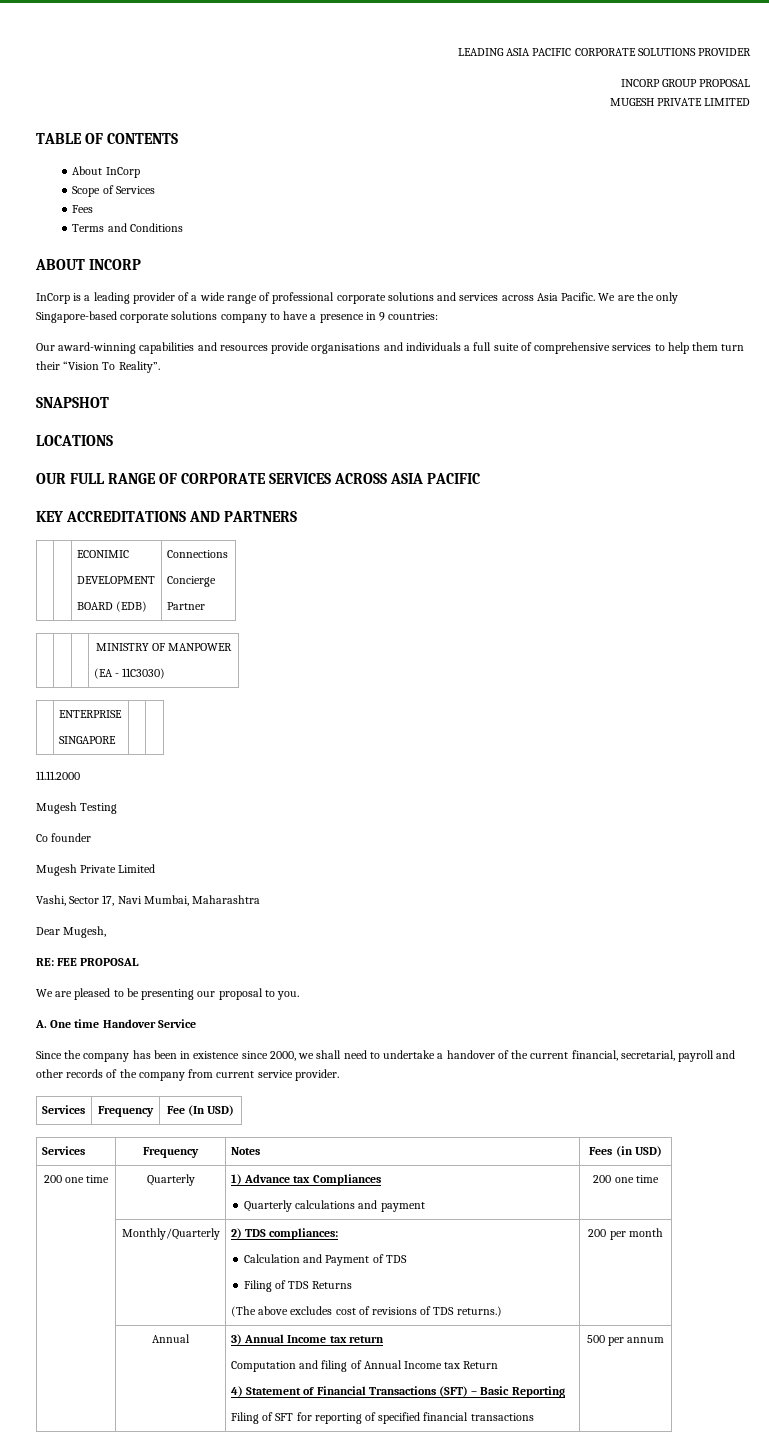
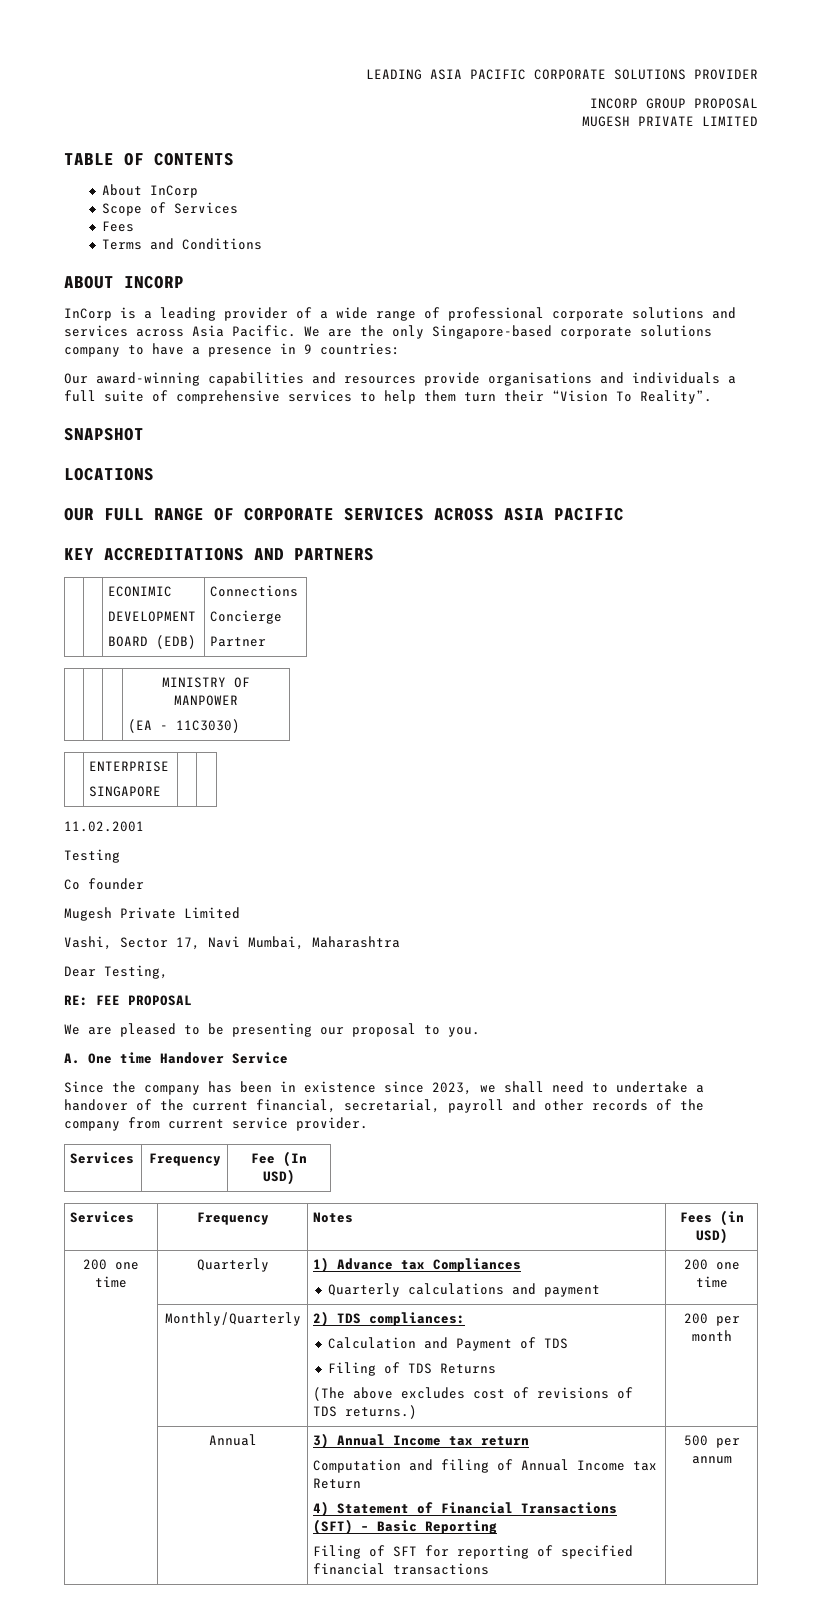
[36,771,80,780] [36,802,77,814] 11.11.2000 // Mugesh -> [64,821,144,832] 11.02.2001 //
[63,926,107,938] Mugesh, -> [104,965,168,979] Testing,
[269,1051,296,1061] 2000, -> [432,1082,472,1095] 2023,

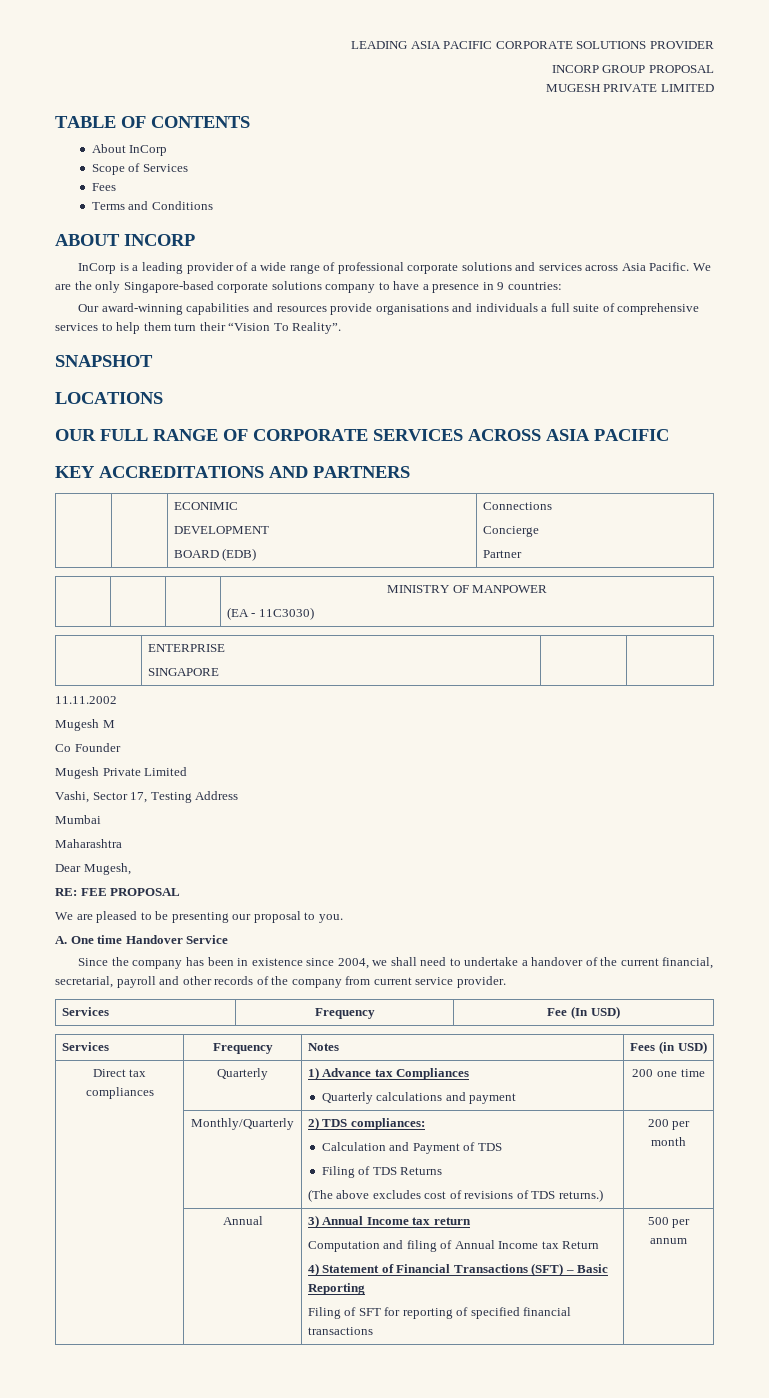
[64,821,144,832] [64,849,120,863] 11.02.2001 // Testing -> [55,696,117,704] [55,719,115,731] 11.11.2002 // Mugesh M
[88,878,144,890] founder -> [74,743,121,752] Founder
[208,936,304,950] Navi Mumbai, -> [150,791,239,803] [55,815,101,824] Testing Address // Mumbai //
[104,965,168,979] Testing, -> [83,863,131,875] Mugesh,
[432,1082,472,1095] 2023, -> [337,958,369,969] 2004,
[83,1259,139,1270] [95,1276,127,1288] 200 one time -> [92,1069,147,1077] [85,1087,154,1099] Direct tax compliances

